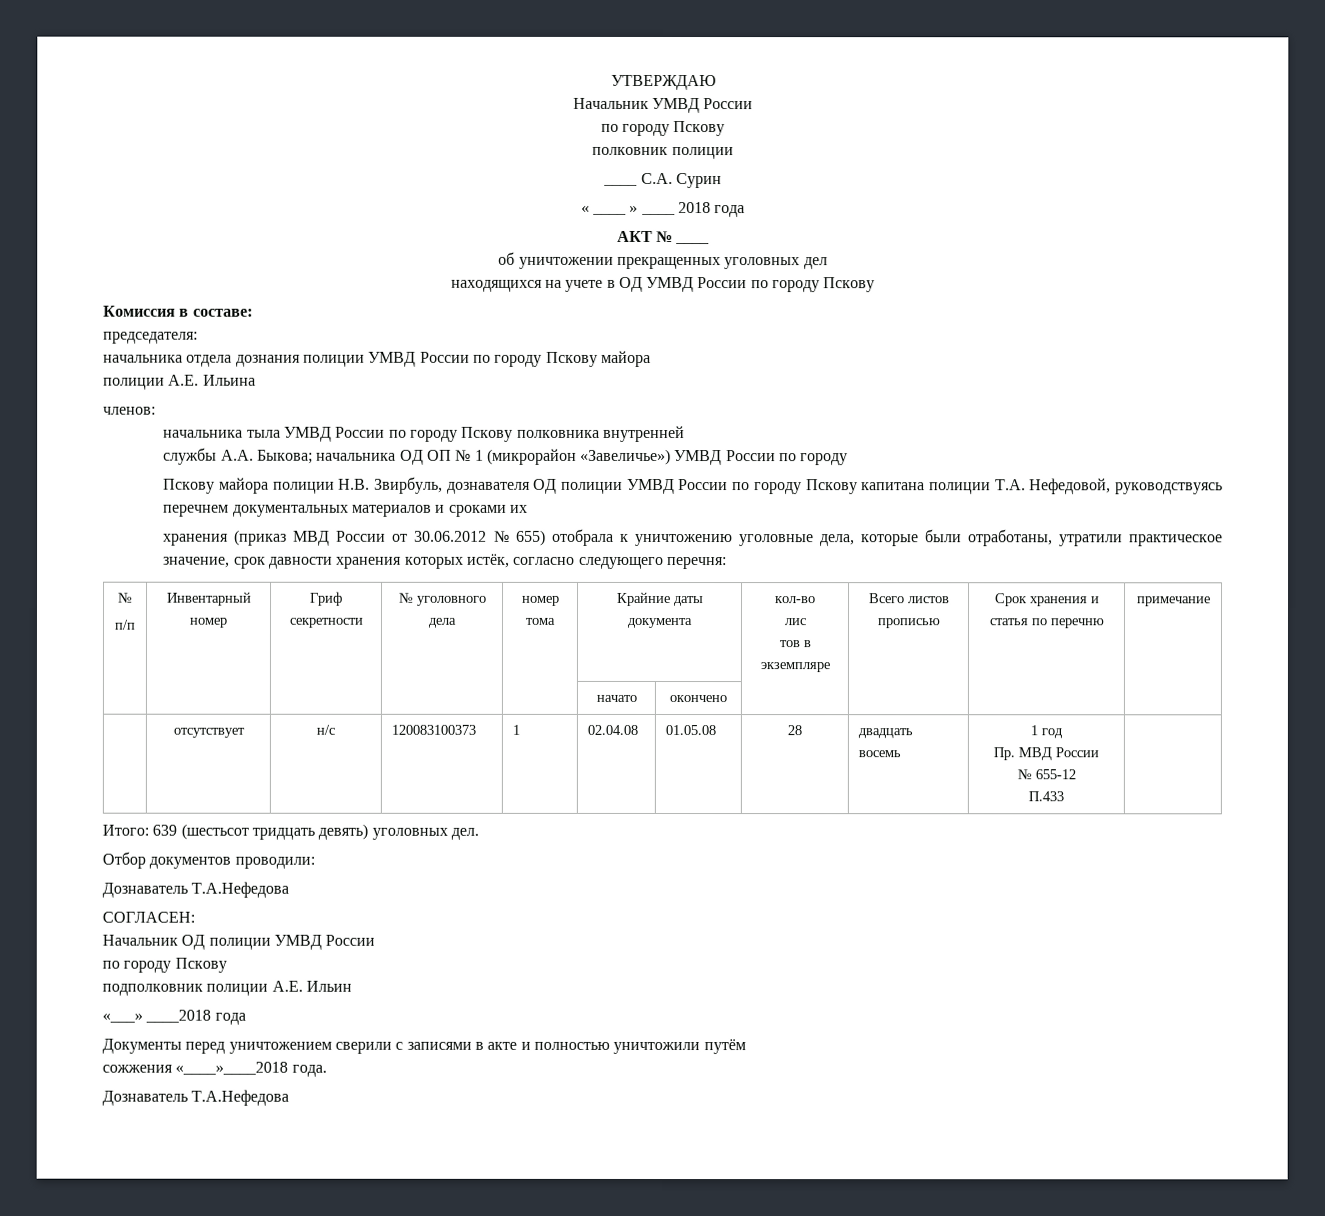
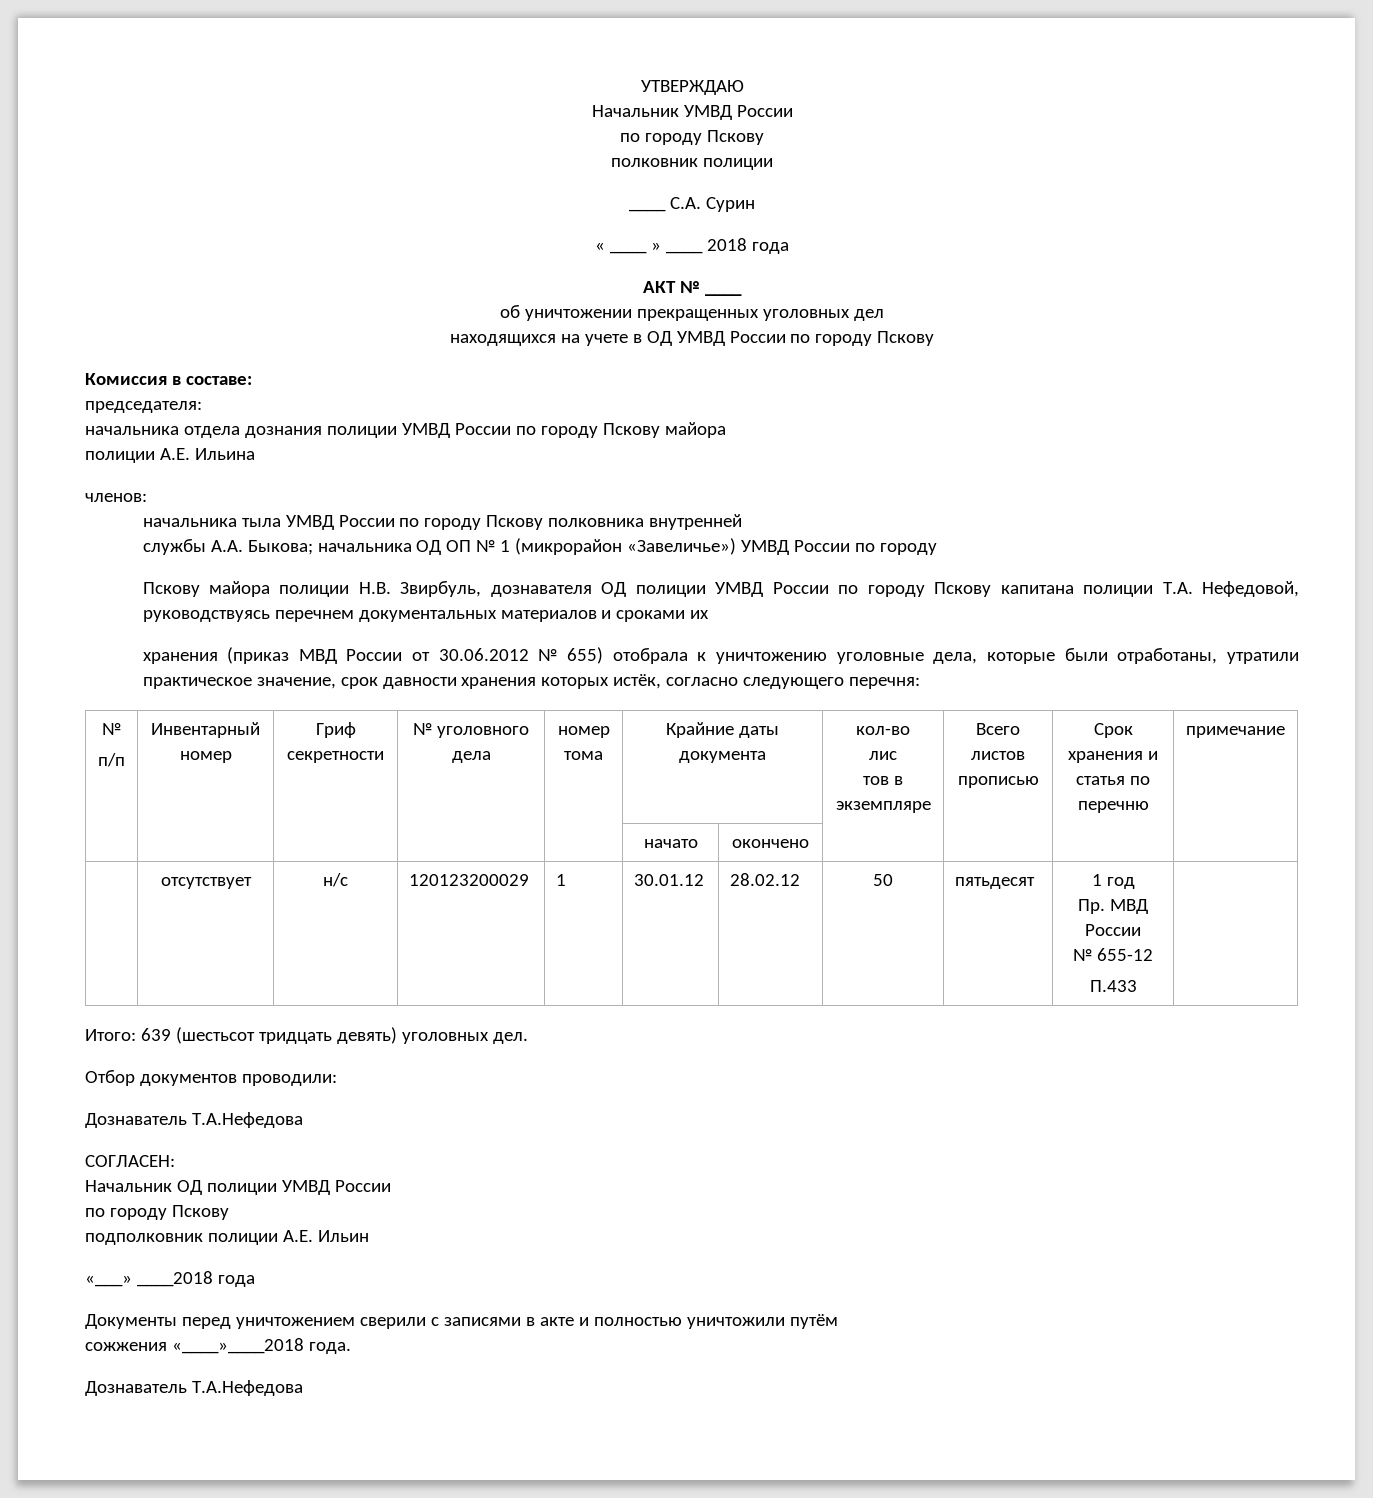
[391,724,477,735] [512,724,521,735] [587,724,639,735] [665,725,717,736] [787,725,802,736] [858,728,914,739] [858,750,902,758] 120083100373 | 1 | 02.04.08 | 01.05.08 | 28 | двадцать восемь -> [409,874,530,886] [556,874,567,886] [634,874,705,886] [730,873,801,886] [873,874,893,886] [955,877,1036,889] 120123200029 | 1 | 30.01.12 | 28.02.12 | 50 | пятьдесят

